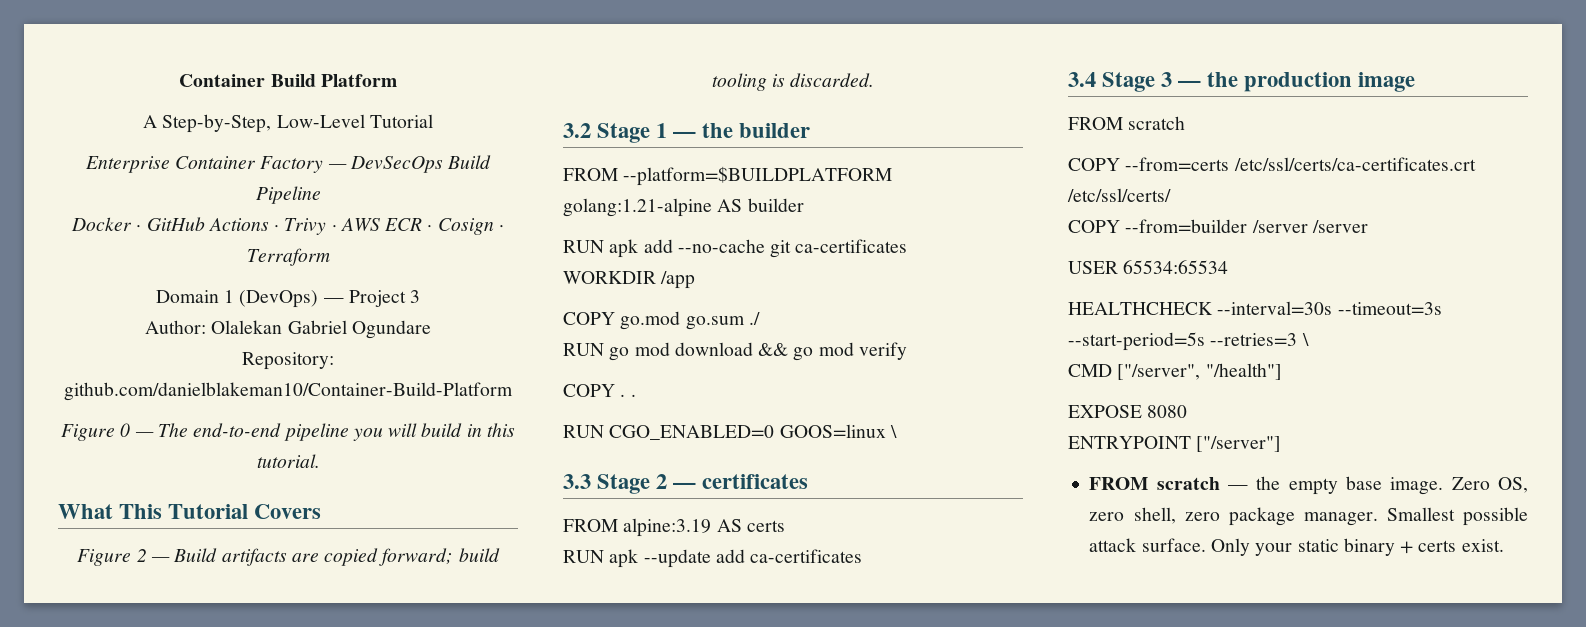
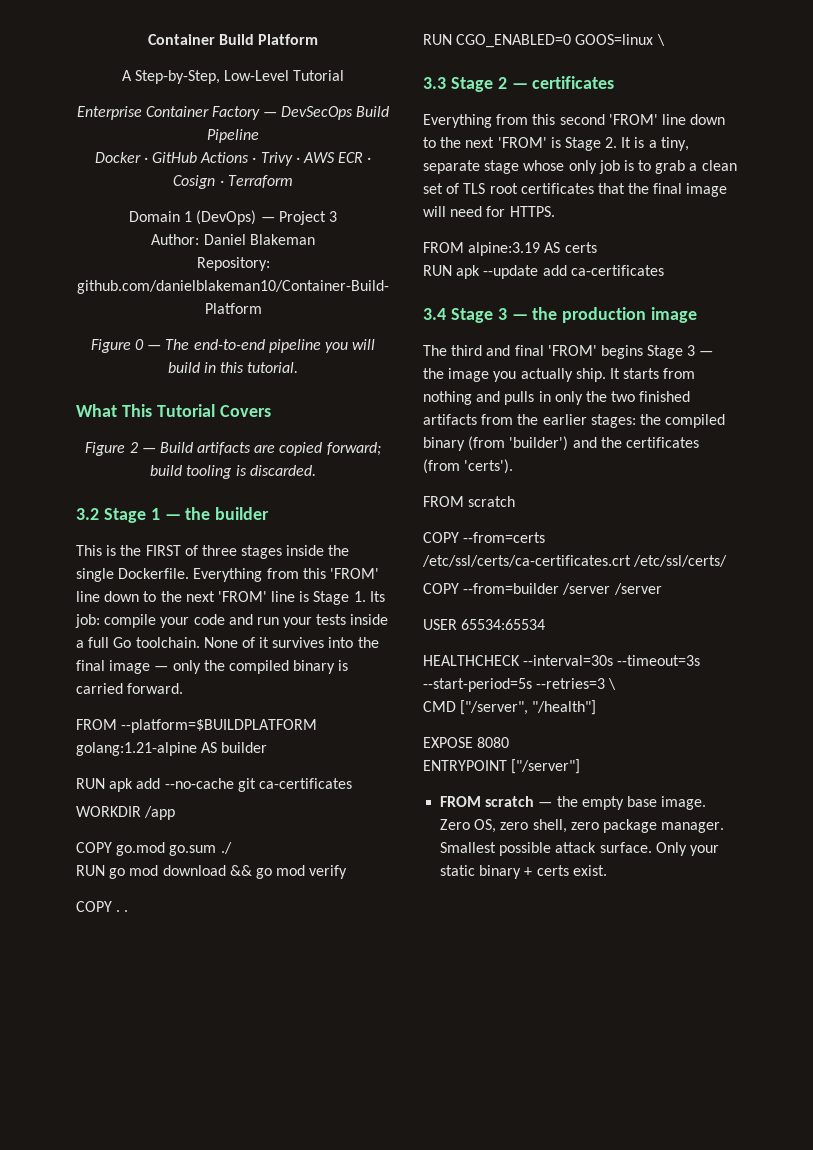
[211,320,431,339] Olalekan Gabriel Ogundare -> [203,234,315,245] Daniel Blakeman
(811, 130) none -> [76,545,350,559] [76,568,379,582] [76,591,385,605] [75,614,389,628] [76,637,379,648] [76,660,349,674] [76,683,184,694] // This is the FIRST of three stages inside the single Dockerfile. Everything from this 'FROM' line down to the next 'FROM' line is Stage 1. Its job: compile your code and run your tests inside a full Go toolchain. None of it survives into the final image — only the compiled binary is carried forward.
(809, 481) none -> [423,114,726,128] [423,137,689,151] [423,160,737,174] [423,183,728,197] [423,206,555,217] // Everything from this second 'FROM' line down to the next 'FROM' is Stage 2. It is a tiny, separate stage whose only job is to grab a clean set of TLS root certificates that the final image will need for HTTPS.
(1416, 82) none -> [423,345,714,359] [423,368,696,382] [423,391,691,405] [423,414,726,428] [423,436,699,451] [423,459,514,474] // The third and final 'FROM' begins Stage 3 — the image you actually ship. It starts from nothing and pulls in only the two finished artifacts from the earlier stages: the compiled binary (from 'builder') and the certificates (from 'certs').

